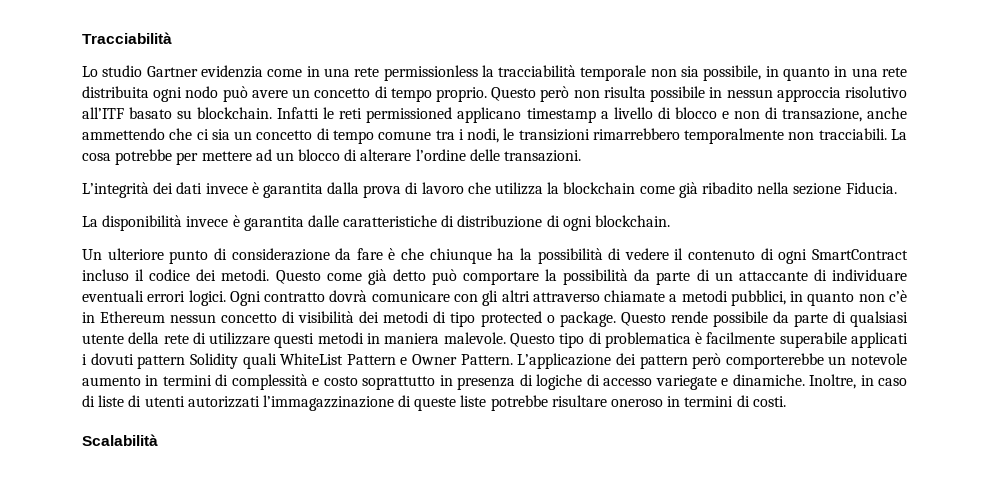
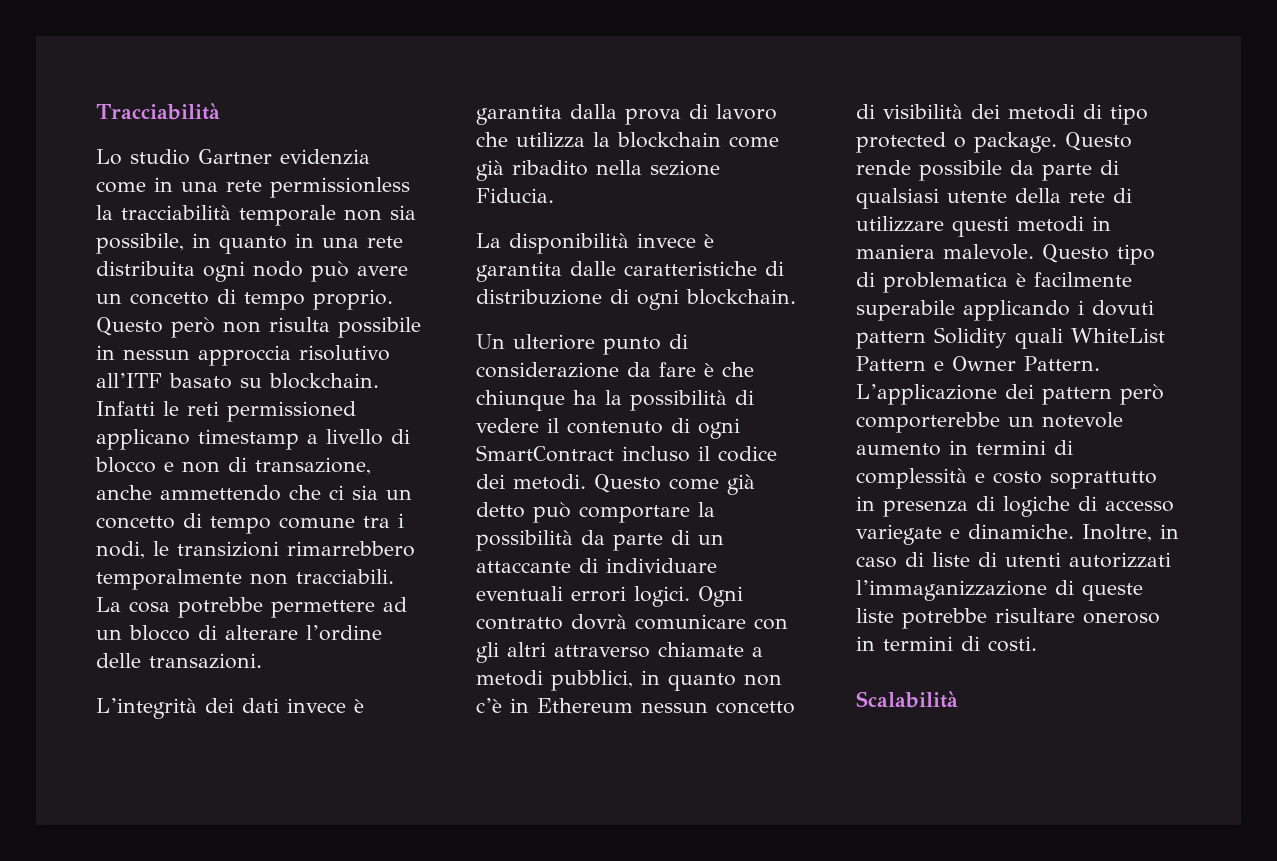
[176,151,252,165] per mettere -> [271,600,375,618] permettere
[850,332,908,348] applicati -> [963,300,1070,321] applicando
[262,395,394,411] l’immagazzinazione -> [856,580,1047,601] l’immaganizzazione

